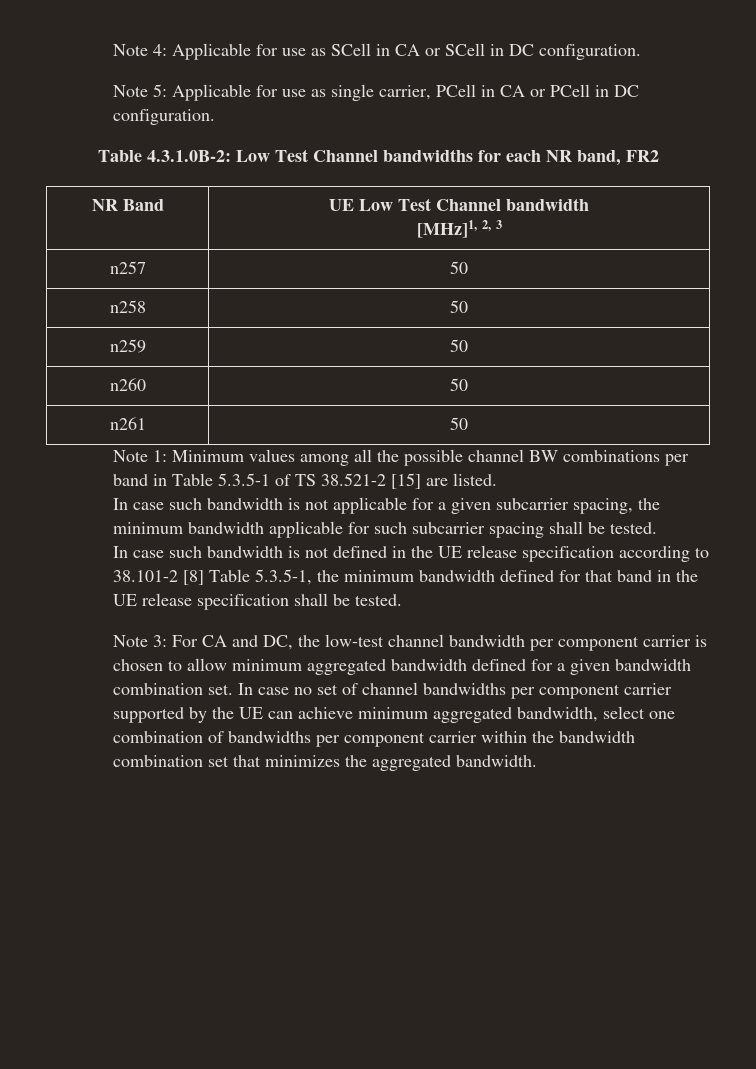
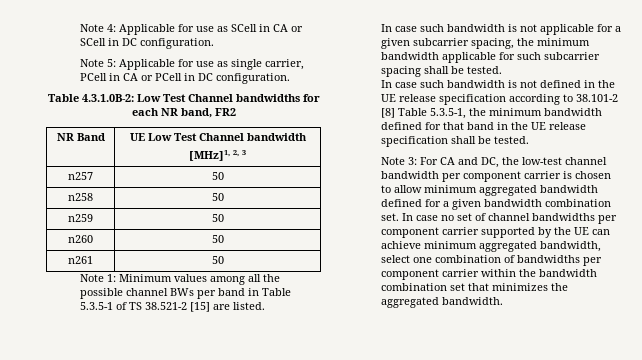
[529,450,661,462] BW combinations -> [169,288,194,296] BWs

